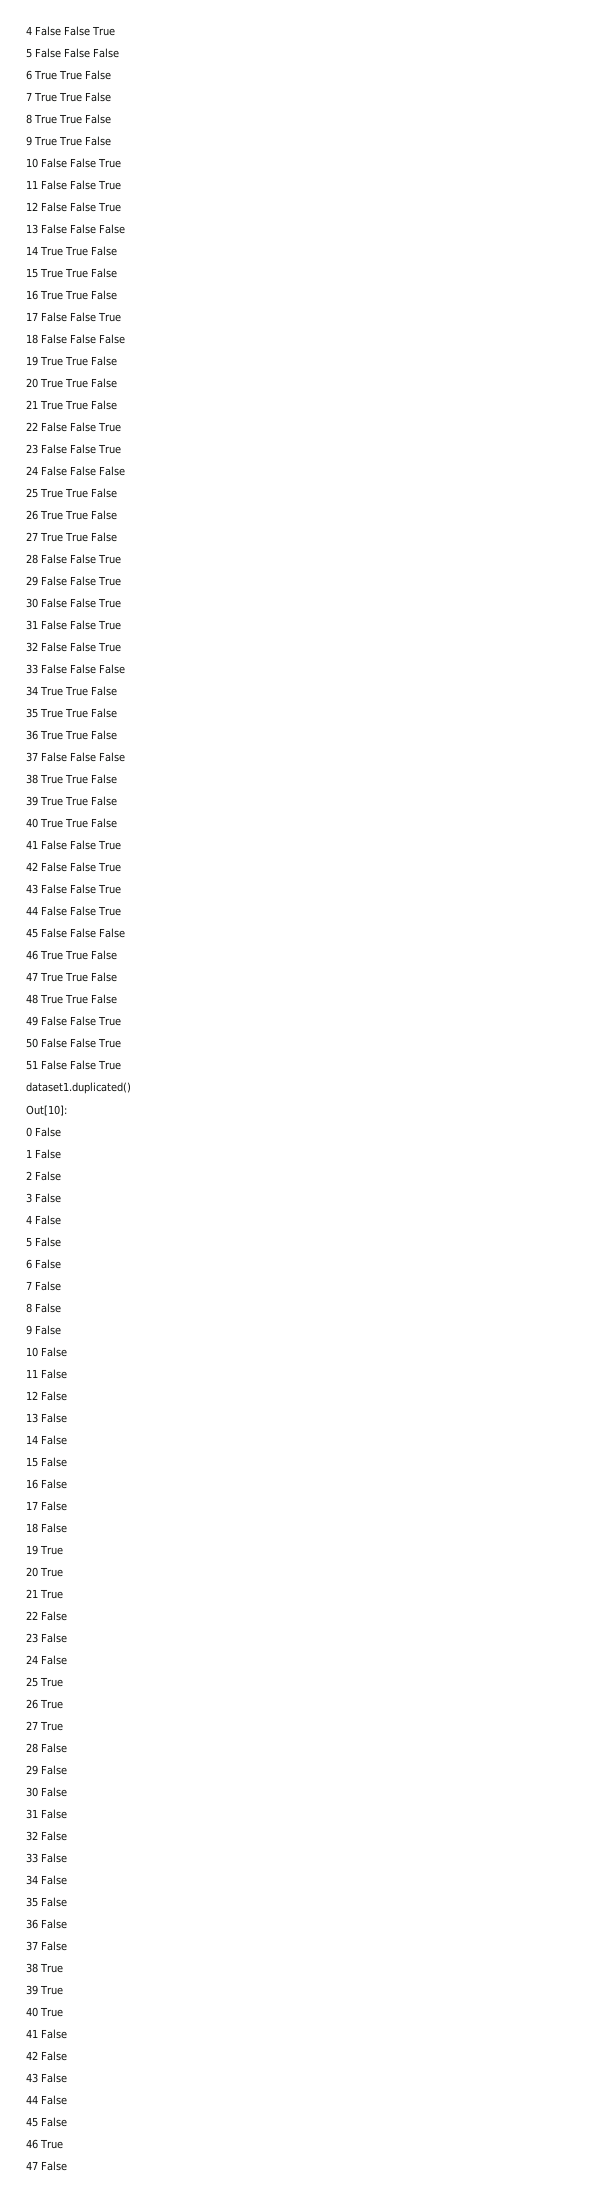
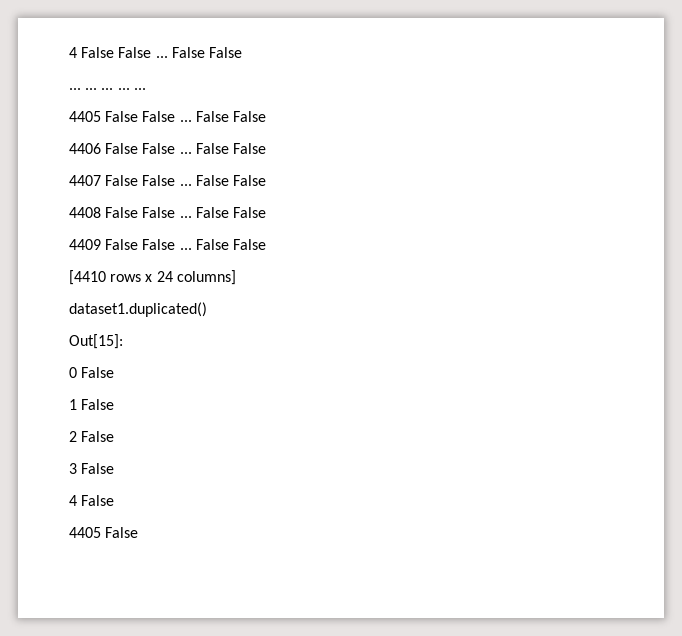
[92,26,115,36] [26,48,119,58] [26,70,111,80] [26,92,111,102] [26,114,111,124] [26,136,111,146] [26,158,121,168] [26,180,121,190] [26,202,121,212] [26,224,125,234] [26,246,117,256] [26,268,117,278] [26,290,117,300] [26,312,121,322] [26,334,125,344] [26,356,117,366] [26,378,117,388] [26,400,117,410] [26,422,121,432] [26,444,121,454] [26,466,125,476] [26,488,117,498] [26,510,117,520] [26,532,117,542] [26,554,121,564] [26,576,121,586] [26,598,121,608] [26,620,121,630] [26,642,121,652] [26,664,125,674] [26,686,117,696] [26,708,117,718] [26,730,117,740] [26,752,125,762] [26,774,117,784] [26,796,117,806] [26,818,117,828] [26,840,121,850] [26,862,121,872] [26,884,121,894] [26,906,121,916] [26,928,125,938] [26,950,117,960] [26,972,117,982] [26,994,117,1004] [26,1016,121,1026] [26,1038,121,1048] [26,1060,121,1070] True // 5 False False False // 6 True True False // 7 True True False // 8 True True False // 9 True True False // 10 False False True // 11 False False True // 12 False False True // 13 False False False // 14 True True False // 15 True True False // 16 True True False // 17 False False True // 18 False False False // 19 True True False // 20 True True False // 21 True True False // 22 False False True // 23 False False True // 24 False False False // 25 True True False // 26 True True False // 27 True True False // 28 False False True // 29 False False True // 30 False False True // 31 False False True // 32 False False True // 33 False False False // 34 True True False // 35 True True False // 36 True True False // 37 False False False // 38 True True False // 39 True True False // 40 True True False // 41 False False True // 42 False False True // 43 False False True // 44 False False True // 45 False False False // 46 True True False // 47 True True False // 48 True True False // 49 False False True // 50 False False True // 51 False False True -> [155,47,242,58] [69,88,146,90] [69,111,266,122] [69,143,266,154] [69,175,266,186] [69,207,266,218] [69,239,266,250] [69,270,236,285] ... False False // ... ... ... ... ... // 4405 False False ... False False // 4406 False False ... False False // 4407 False False ... False False // 4408 False False ... False False // 4409 False False ... False False // [4410 rows x 24 columns]
[26,1105,67,1116] Out[10]: -> [69,334,123,349] Out[15]:
[26,1237,61,1247] [26,1259,61,1269] [26,1281,61,1291] [26,1303,61,1313] [26,1325,61,1335] [26,1347,67,1357] [26,1369,67,1379] [26,1391,67,1401] [26,1413,67,1423] [26,1435,67,1445] [26,1457,67,1467] [26,1479,67,1489] [26,1501,67,1511] [26,1523,67,1533] [26,1545,63,1555] [26,1567,63,1577] [26,1589,63,1599] [26,1611,67,1621] [26,1633,67,1643] [26,1655,67,1665] [26,1677,63,1687] [26,1699,63,1709] [26,1721,63,1731] [26,1743,67,1753] [26,1765,67,1775] [26,1787,67,1797] [26,1809,67,1819] [26,1831,67,1841] [26,1853,67,1863] [26,1875,67,1885] [26,1897,67,1907] [26,1919,67,1929] [26,1941,67,1951] [26,1963,63,1973] [26,1985,63,1995] [26,2007,63,2017] [26,2029,67,2039] [26,2051,67,2061] [26,2073,67,2083] [26,2095,67,2105] [26,2117,67,2127] [26,2139,63,2149] [26,2161,67,2171] 5 False // 6 False // 7 False // 8 False // 9 False // 10 False // 11 False // 12 False // 13 False // 14 False // 15 False // 16 False // 17 False // 18 False // 19 True // 20 True // 21 True // 22 False // 23 False // 24 False // 25 True // 26 True // 27 True // 28 False // 29 False // 30 False // 31 False // 32 False // 33 False // 34 False // 35 False // 36 False // 37 False // 38 True // 39 True // 40 True // 41 False // 42 False // 43 False // 44 False // 45 False // 46 True // 47 False -> [69,527,139,538] 4405 False

